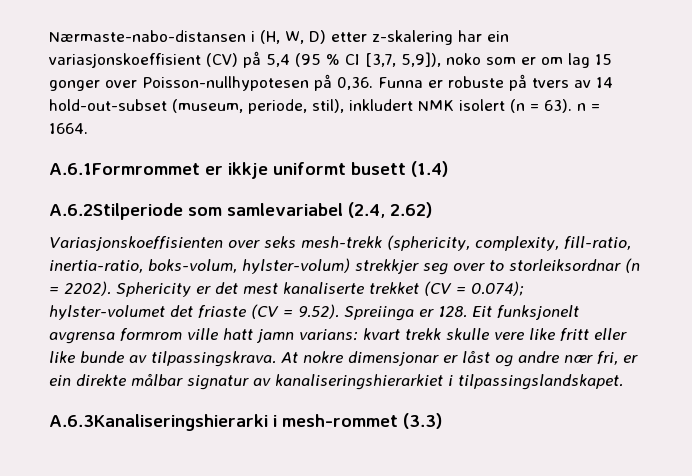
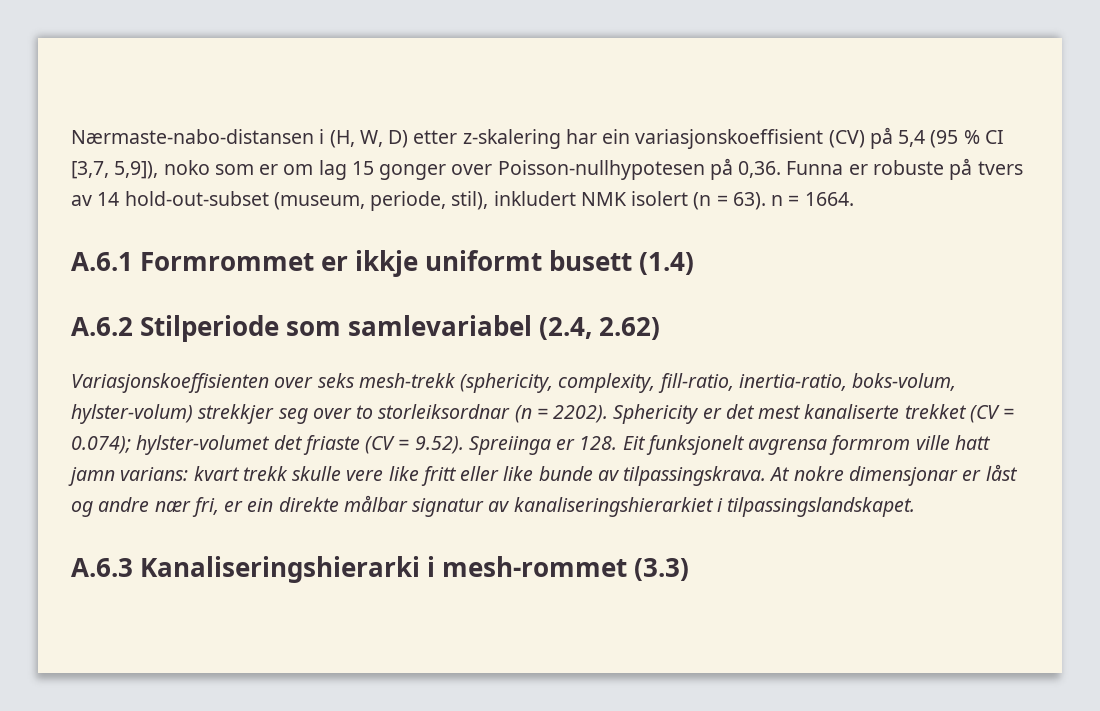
[49,163,200,175] A.6.1Formrommet -> [71,252,315,271] A.6.1 Formrommet
[49,203,183,220] A.6.2Stilperiode -> [71,315,280,342] A.6.2 Stilperiode
[49,414,268,431] A.6.3Kanaliseringshierarki -> [71,556,421,583] A.6.3 Kanaliseringshierarki

